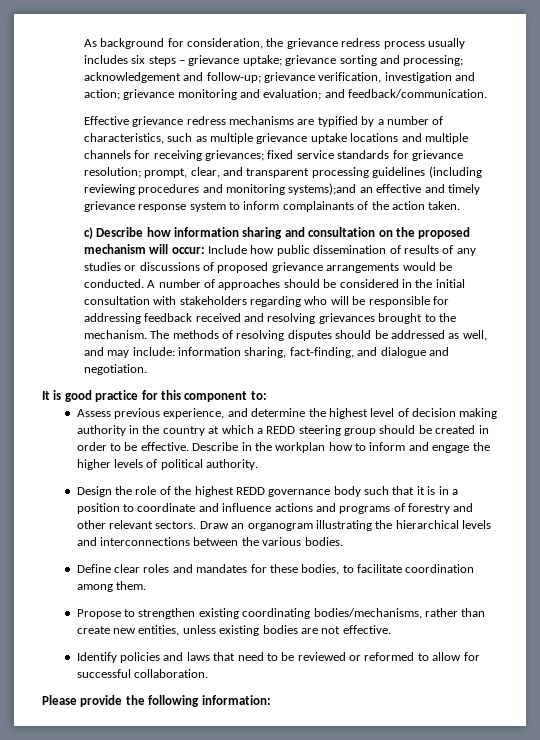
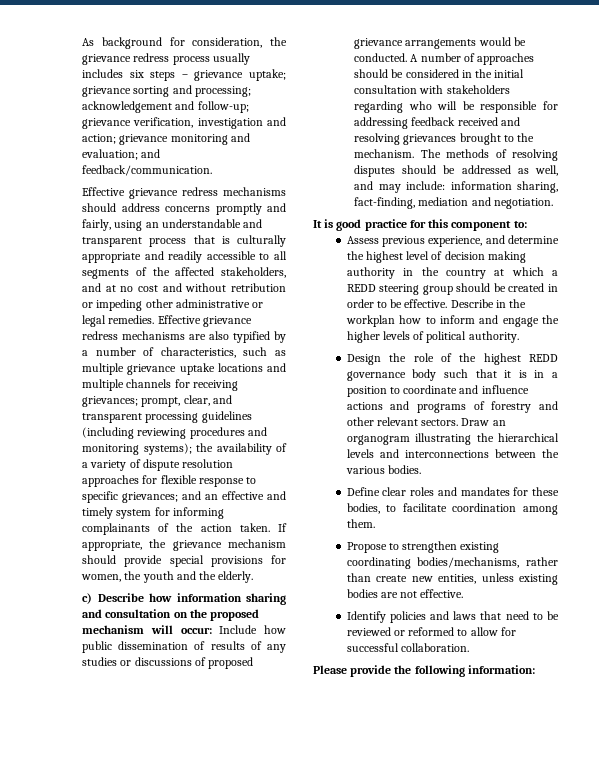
[297,119,315,125] are -> [82,203,286,215] [82,219,263,231] [82,235,286,247] [82,251,287,263] [82,267,286,279] [82,283,286,292] [82,299,264,311] [82,315,252,327] [82,331,230,340] should address concerns promptly and fairly, using an understandable and transparent process that is culturally appropriate and readily accessible to all segments of the affected stakeholders, and at no cost and without retribution or impeding other administrative or legal remedies. Effective grievance redress mechanisms are also
[267,150,463,161] [83,167,141,178] fixed service standards for grievance resolution; -> (139, 401) none
[288,183,480,195] [83,201,280,212] systems);and an effective and timely grievance response system to inform -> [143,443,287,455] [82,459,234,471] [82,475,257,487] [82,491,286,503] [82,507,224,519] systems); the availability of a variety of dispute resolution approaches for flexible response to specific grievances; and an effective and timely system for informing
(461, 205) none -> [278,523,287,532] [82,539,286,551] [82,555,286,567] [81,571,254,583] If appropriate, the grievance mechanism should provide special provisions for women, the youth and the elderly.
[357,347,426,358] and dialogue -> [418,197,469,206] mediation

